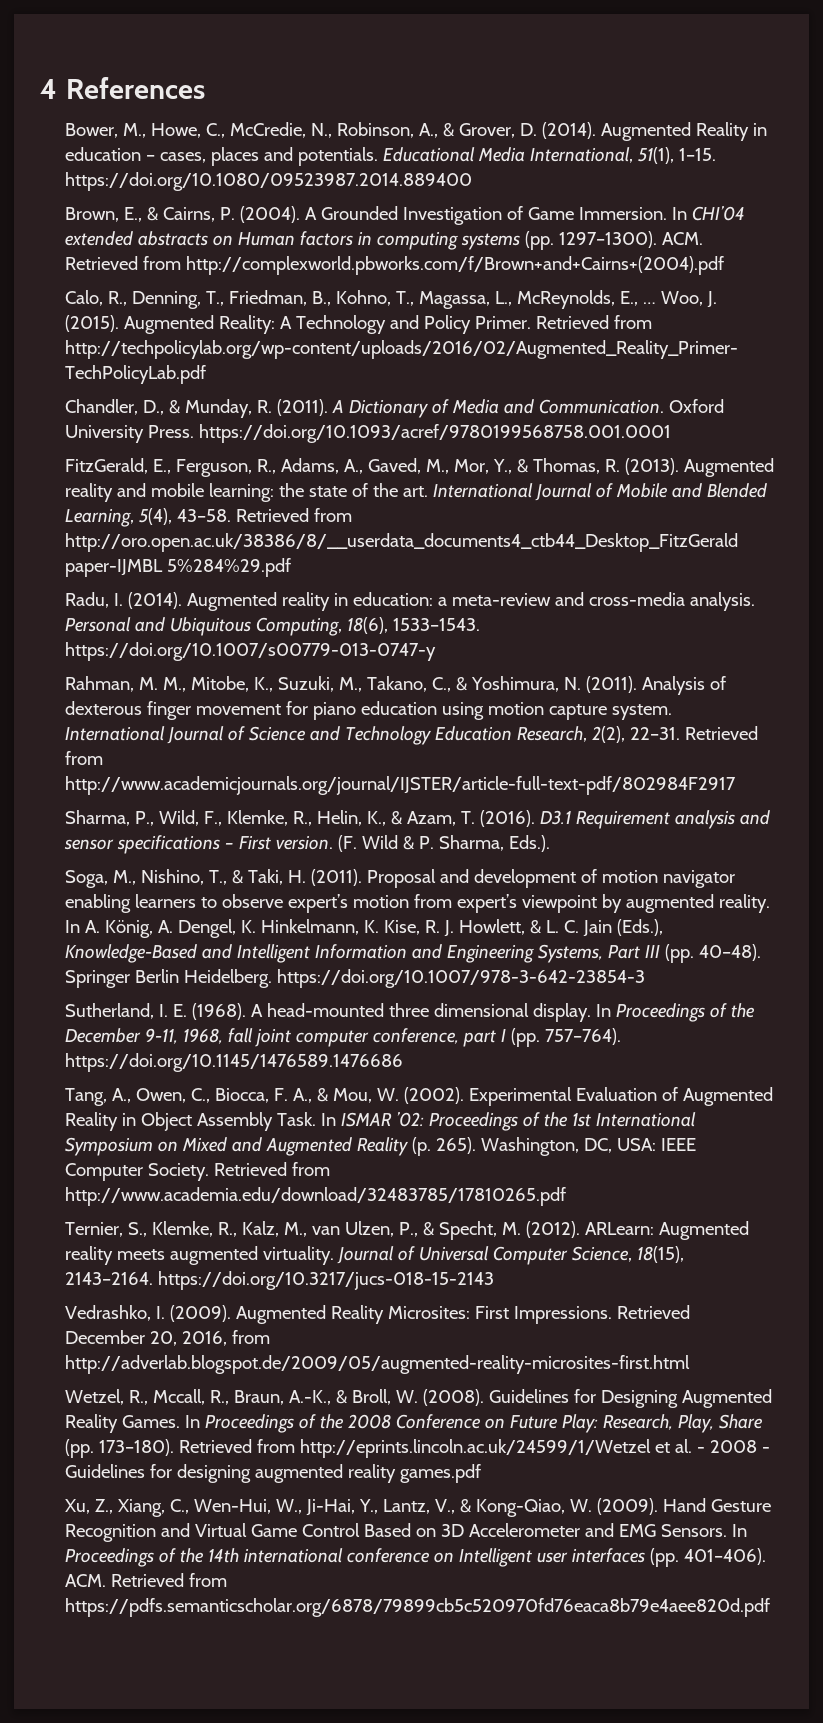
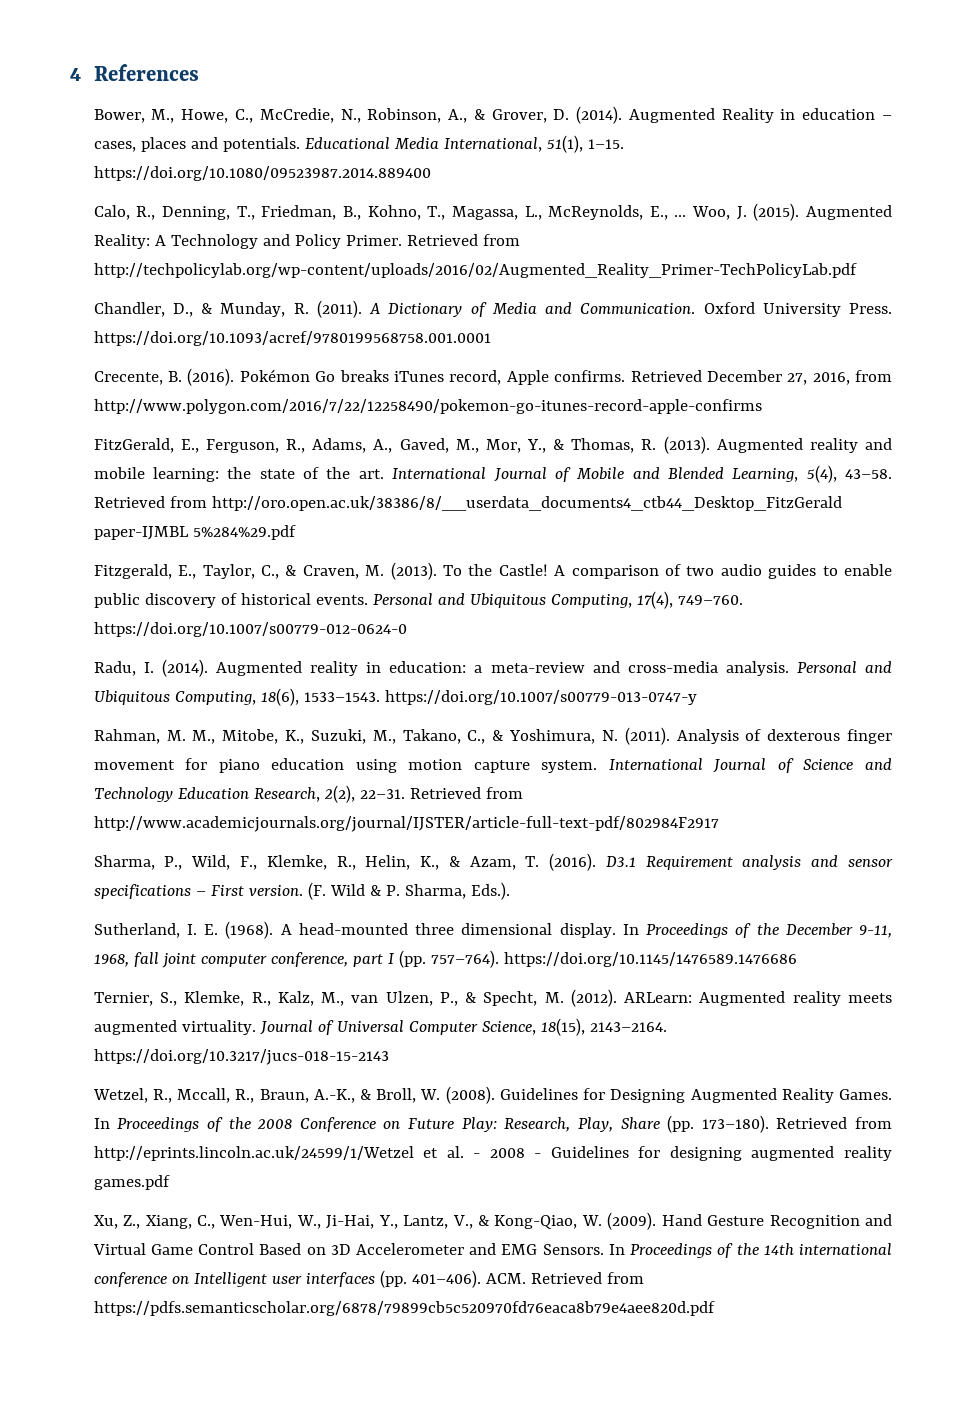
[64,206,745,225] [64,231,703,250] [64,256,724,275] // Brown, E., & Cairns, P. (2004). A Grounded Investigation of Game Immersion. In CHI’04 extended abstracts on Human factors in computing systems (pp. 1297–1300). ACM. Retrieved from http://complexworld.pbworks.com/f/Brown+and+Cairns+(2004).pdf -> (431, 173) none
(671, 433) none -> [93,368,893,386] [93,399,762,414] // Crecente, B. (2016). Pokémon Go breaks iTunes record, Apple confirms. Retrieved December 27, 2016, from http://www.polygon.com/2016/7/22/12258490/pokemon-go-itunes-record-apple-confirms
(291, 567) none -> [93,562,892,580] [93,591,743,609] [93,622,407,637] // Fitzgerald, E., Taylor, C., & Craven, M. (2013). To the Castle! A comparison of two audio guides to enable public discovery of historical events. Personal and Ubiquitous Computing, 17(4), 749–760. https://doi.org/10.1007/s00779-012-0624-0
[64,869,735,888] [64,894,770,913] [64,919,663,938] [64,944,761,963] [64,969,645,988] // Soga, M., Nishino, T., & Taki, H. (2011). Proposal and development of motion navigator enabling learners to observe expert’s motion from expert’s viewpoint by augmented reality. In A. König, A. Dengel, K. Hinkelmann, K. Kise, R. J. Howlett, & L. C. Jain (Eds.), Knowledge-Based and Intelligent Information and Engineering Systems, Part III (pp. 40–48). Springer Berlin Heidelberg. https://doi.org/10.1007/978-3-642-23854-3 -> (510, 891) none
[64,1087,773,1106] [64,1112,696,1131] [64,1137,696,1156] [64,1162,330,1181] [64,1187,566,1206] // Tang, A., Owen, C., Biocca, F. A., & Mou, W. (2002). Experimental Evaluation of Augmented Reality in Object Assembly Task. In ISMAR ’02: Proceedings of the 1st International Symposium on Mixed and Augmented Reality (p. 265). Washington, DC, USA: IEEE Computer Society. Retrieved from http://www.academia.edu/download/32483785/17810265.pdf -> (797, 959) none
[64,1305,690,1324] [64,1330,270,1346] [64,1355,690,1374] // Vedrashko, I. (2009). Augmented Reality Microsites: First Impressions. Retrieved December 20, 2016, from http://adverlab.blogspot.de/2009/05/augmented-reality-microsites-first.html -> (389, 1057) none

